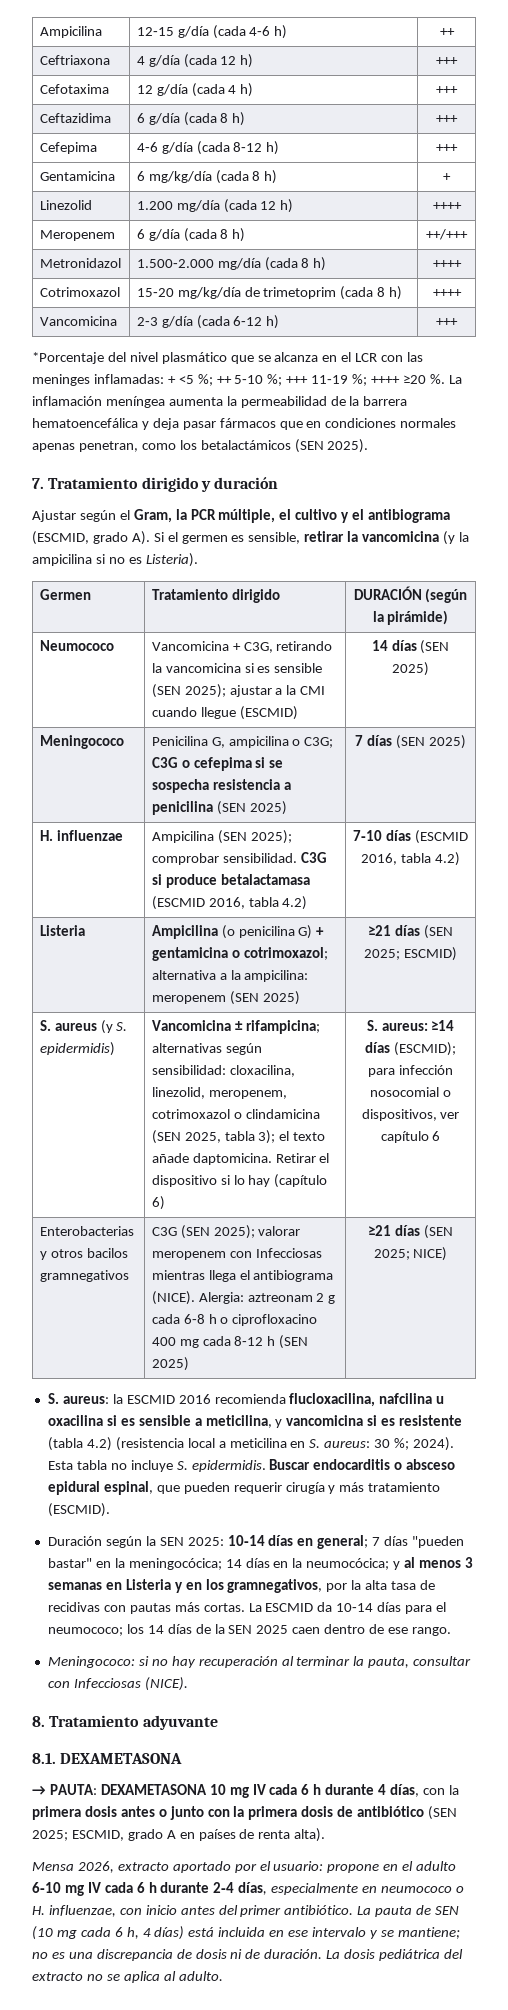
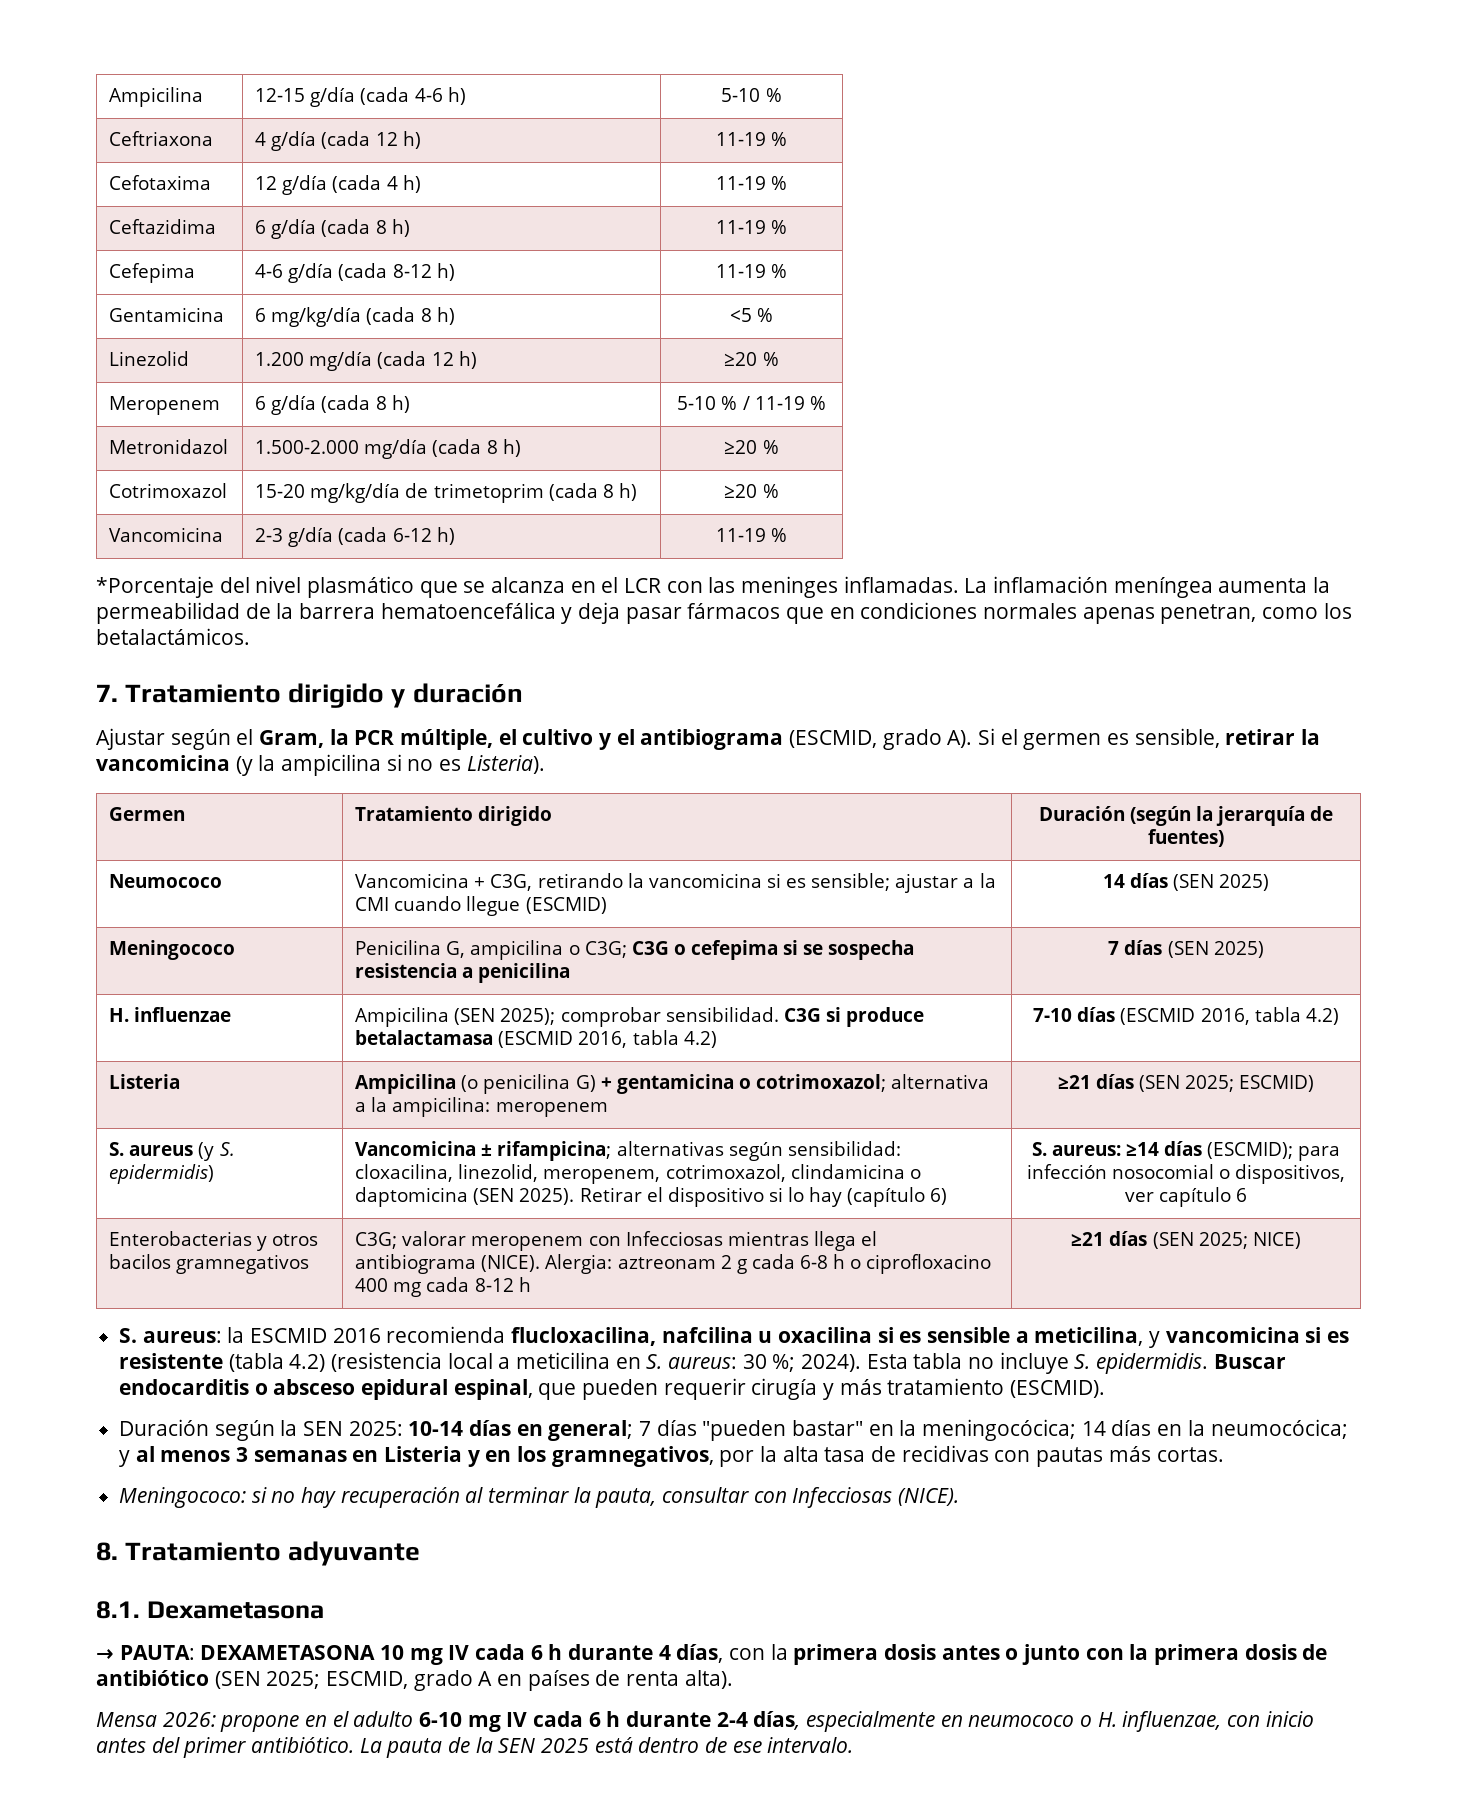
[439,28,455,36] ++ -> [721,88,782,102] 5‑10 %
[436,57,458,65] +++ -> [715,132,788,146] 11‑19 %
[436,86,458,94] +++ -> [715,176,788,190] 11‑19 %
[436,115,458,123] +++ -> [715,220,788,234] 11‑19 %
[436,144,458,152] +++ -> [715,264,788,278] 11‑19 %
[443,173,451,181] + -> [729,308,774,322] <5 %
[432,202,462,210] ++++ -> [724,352,779,366] ≥20 %
[426,229,468,240] ++/+++ -> [677,396,826,410] 5‑10 % / 11‑19 %
[432,260,462,268] ++++ -> [724,440,779,454] ≥20 %
[432,289,462,297] ++++ -> [724,484,779,498] ≥20 %
[436,318,458,326] +++ -> [715,528,788,542] 11‑19 %
[93,374,445,386] inflamadas: + <5 %; ++ 5‑10 %; +++ 11‑19 %; ++++ ≥20 %. -> [843,576,959,593] inflamadas.
[200,439,369,453] betalactámicos (SEN 2025). -> [96,628,250,645] betalactámicos.
[353,586,422,600] DURACIÓN -> [1038,806,1125,821] Duración
[387,610,449,625] pirámide) -> [1216,806,1334,826] [1148,829,1225,847] jerarquía de fuentes)
[274,663,323,673] [151,684,226,698] sensible (SEN 2025); -> [811,873,891,891] sensible;
[216,801,287,815] (SEN 2025) -> (571, 973) none
[229,991,300,1005] (SEN 2025) -> (608, 1109) none
[151,1109,320,1119] [151,1130,326,1144] [151,1153,272,1165] cotrimoxazol o clindamicina (SEN 2025, tabla 3); el texto añade daptomicina. -> [665,1164,921,1182] [355,1187,575,1207] cotrimoxazol, clindamicina o daptomicina (SEN 2025).
[151,1225,255,1239] C3G (SEN 2025); -> [355,1232,398,1249] C3G;
[279,1335,309,1349] [151,1357,189,1371] (SEN 2025) -> (531, 1284) none
[248,1602,447,1614] [47,1624,451,1636] La ESCMID da 10‑14 días para el neumococo; los 14 días de la SEN 2025 caen dentro de ese rango. -> (1224, 1454) none
[60,1753,183,1764] DEXAMETASONA -> [146,1601,324,1619] Dexametasona
[77,1861,324,1873] 2026, extracto aportado por el usuario: -> [162,1712,216,1727] 2026:
[435,1906,460,1915] [32,1926,460,1940] [32,1949,463,1961] [32,1971,223,1983] SEN (10 mg cada 6 h, 4 días) está incluida en ese intervalo y se mantiene; no es una discrepancia de dosis ni de duración. La dosis pediátrica del extracto no se aplica al adulto. -> [475,1737,854,1753] la SEN 2025 está dentro de ese intervalo.

